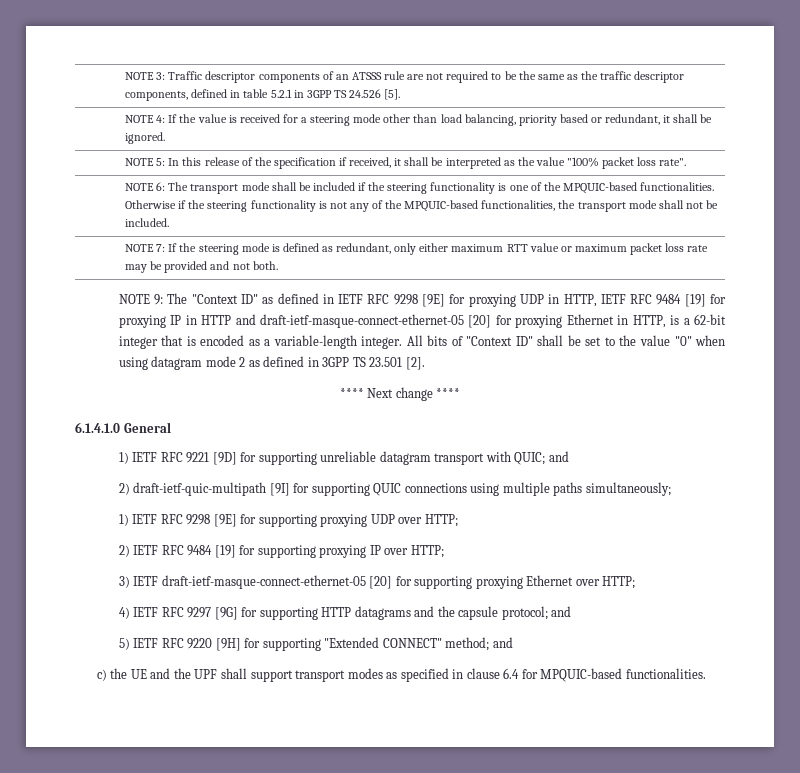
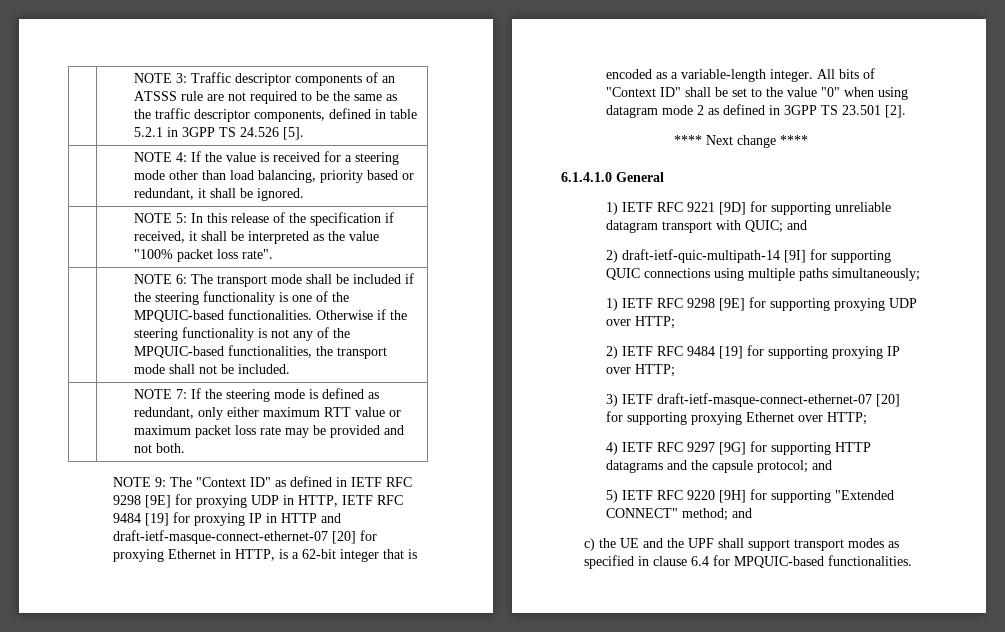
[260,314,465,328] draft-ietf-masque-connect-ethernet-05 -> [113,530,329,544] draft-ietf-masque-connect-ethernet-07
[133,482,267,496] draft-ietf-quic-multipath -> [622,249,781,263] draft-ietf-quic-multipath-14
[161,575,366,589] draft-ietf-masque-connect-ethernet-05 -> [657,393,873,407] draft-ietf-masque-connect-ethernet-07

